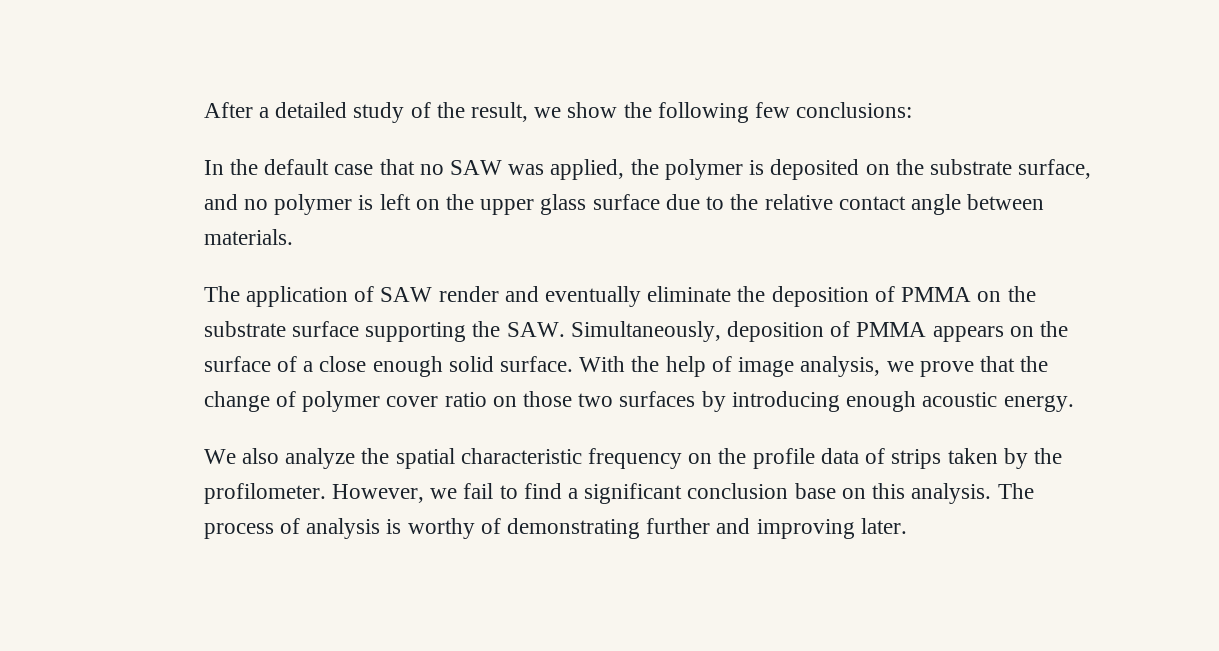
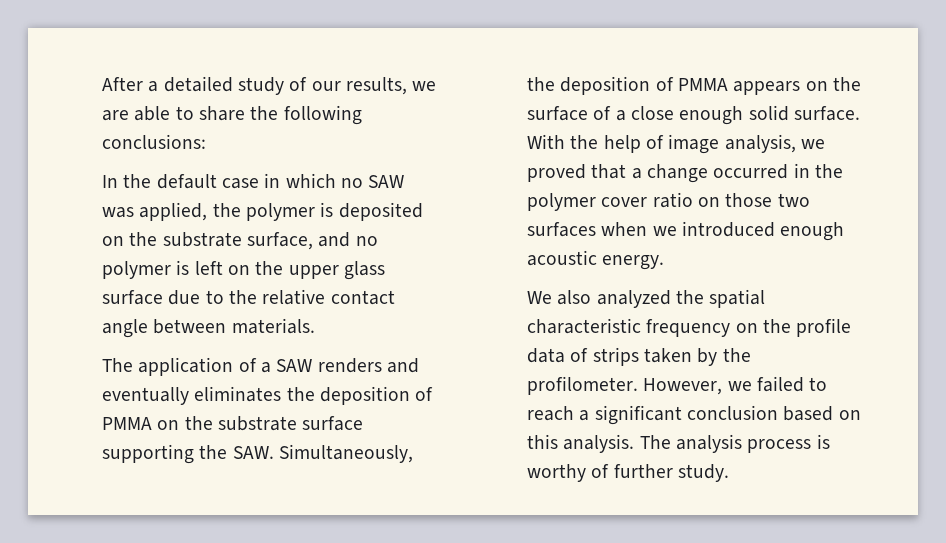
[436,102,618,122] the result, we show -> [311,77,437,95] [102,106,245,121] our results, we are able to share
[755,102,791,118] few -> (362, 115) none
[379,159,415,175] that -> [264,173,336,188] in which
[380,286,499,302] SAW render -> [260,358,382,373] a SAW renders
[647,286,732,302] eliminate -> [194,386,282,402] eliminates
(721, 331) none -> [527,77,556,91] the
[919,356,1049,377] [203,391,297,412] prove that the change of -> [527,163,843,183] proved that a change occurred in the
[701,391,840,412] by introducing -> [601,221,775,237] when we introduced
[285,448,356,469] analyze -> [596,290,671,308] analyzed
[463,483,562,499] fail to find -> [756,376,828,392] [527,406,575,421] failed to reach
[794,483,836,499] base -> [783,406,834,421] based
[203,518,907,539] process of analysis is worthy of demonstrating further and improving later. -> [675,434,830,453] [527,464,729,482] analysis process is worthy of further study.

